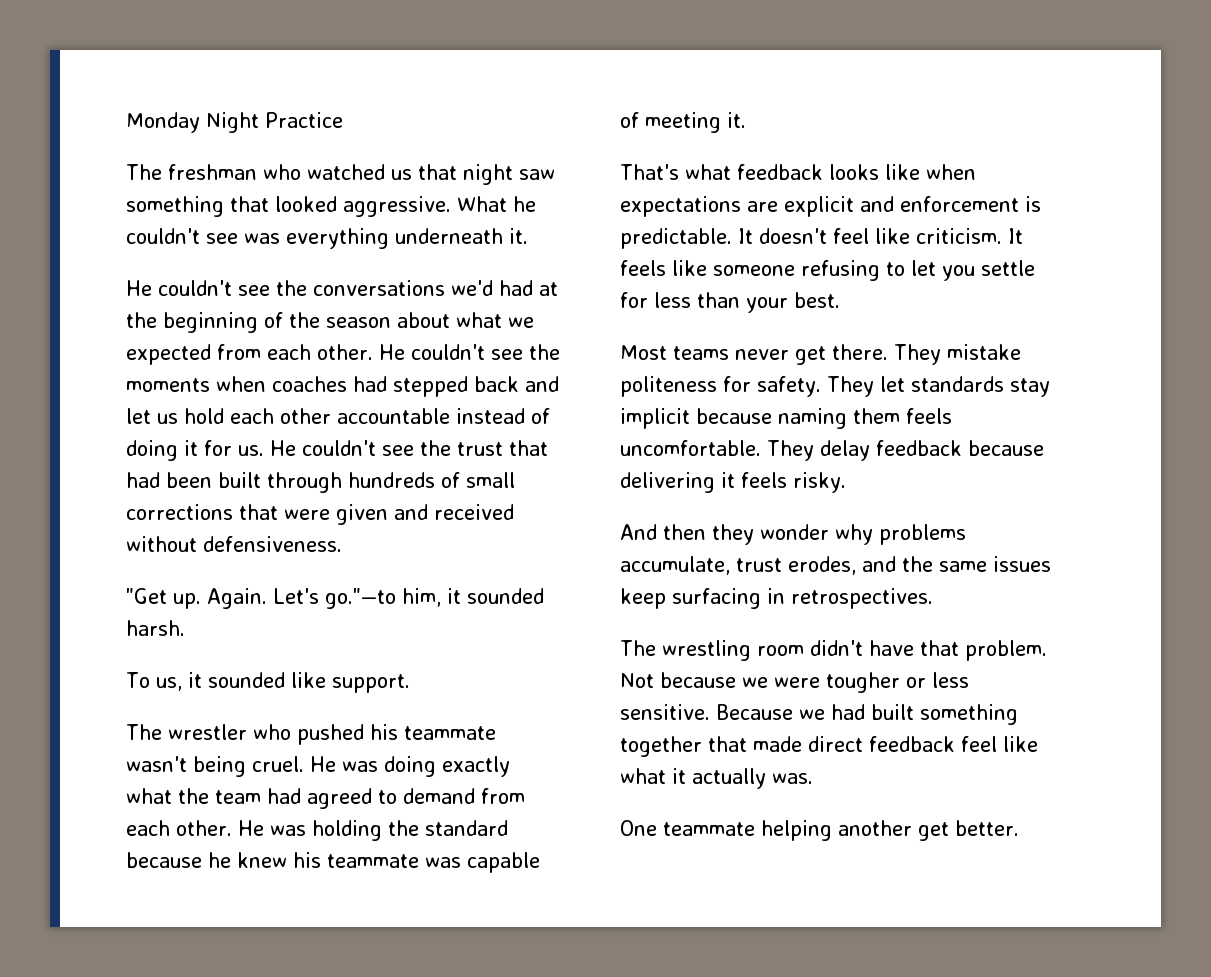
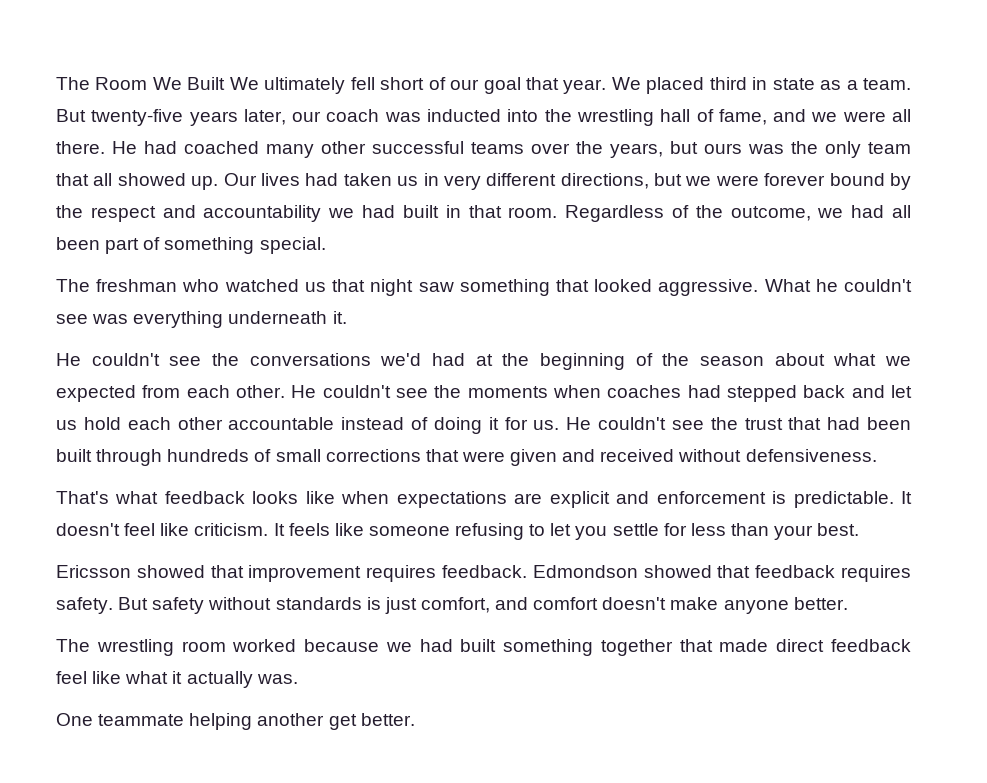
[126,112,343,133] Monday Night Practice -> [56,77,912,94] [56,109,911,126] [56,141,911,158] [56,173,912,190] [56,205,911,222] [56,237,326,254] The Room We Built We ultimately fell short of our goal that year. We placed third in state as a team. But twenty-five years later, our coach was inducted into the wrestling hall of fame, and we were all there. He had coached many other successful teams over the years, but ours was the only team that all showed up. Our lives had taken us in very different directions, but we were forever bound by the respect and accountability we had built in that room. Regardless of the outcome, we had all been part of something special.
[126,588,544,609] [126,620,185,636] [126,672,410,693] [126,724,496,745] [126,756,510,777] [126,788,525,809] [126,820,508,841] [126,852,540,873] [620,112,746,133] // "Get up. Again. Let's go."—to him, it sounded harsh. // To us, it sounded like support. // The wrestler who pushed his teammate wasn't being cruel. He was doing exactly what the team had agreed to demand from each other. He was holding the standard because he knew his teammate was capable of meeting it. -> (877, 455) none
[620,344,1021,365] [620,376,1050,397] [620,408,952,429] [620,440,1044,461] [620,472,846,493] [620,524,966,545] [620,556,1051,575] [620,588,933,609] [620,640,1047,661] [620,672,969,693] [620,704,793,720] Most teams never get there. They mistake politeness for safety. They let standards stay implicit because naming them feels uncomfortable. They delay feedback because delivering it feels risky. // And then they wonder why problems accumulate, trust erodes, and the same issues keep surfacing in retrospectives. // The wrestling room didn't have that problem. Not because we were tougher or less sensitive. Because -> [56,565,911,582] [56,597,848,614] [56,639,380,656] Ericsson showed that improvement requires feedback. Edmondson showed that feedback requires safety. But safety without standards is just comfort, and comfort doesn't make anyone better. // The wrestling room worked because

